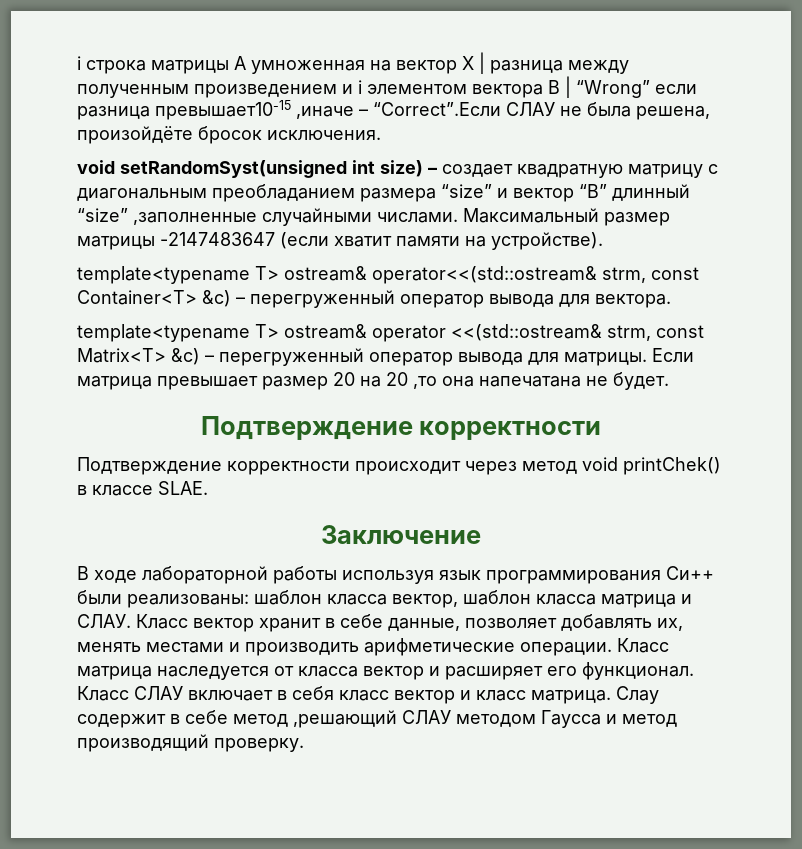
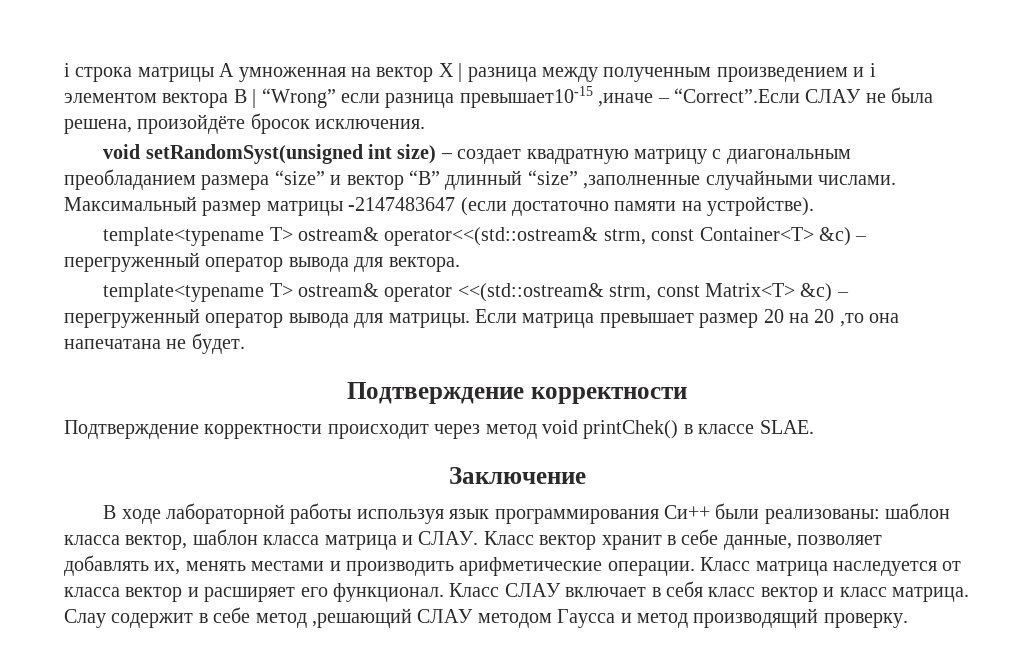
[334,236,392,247] хватит -> [511,201,609,216] достаточно

